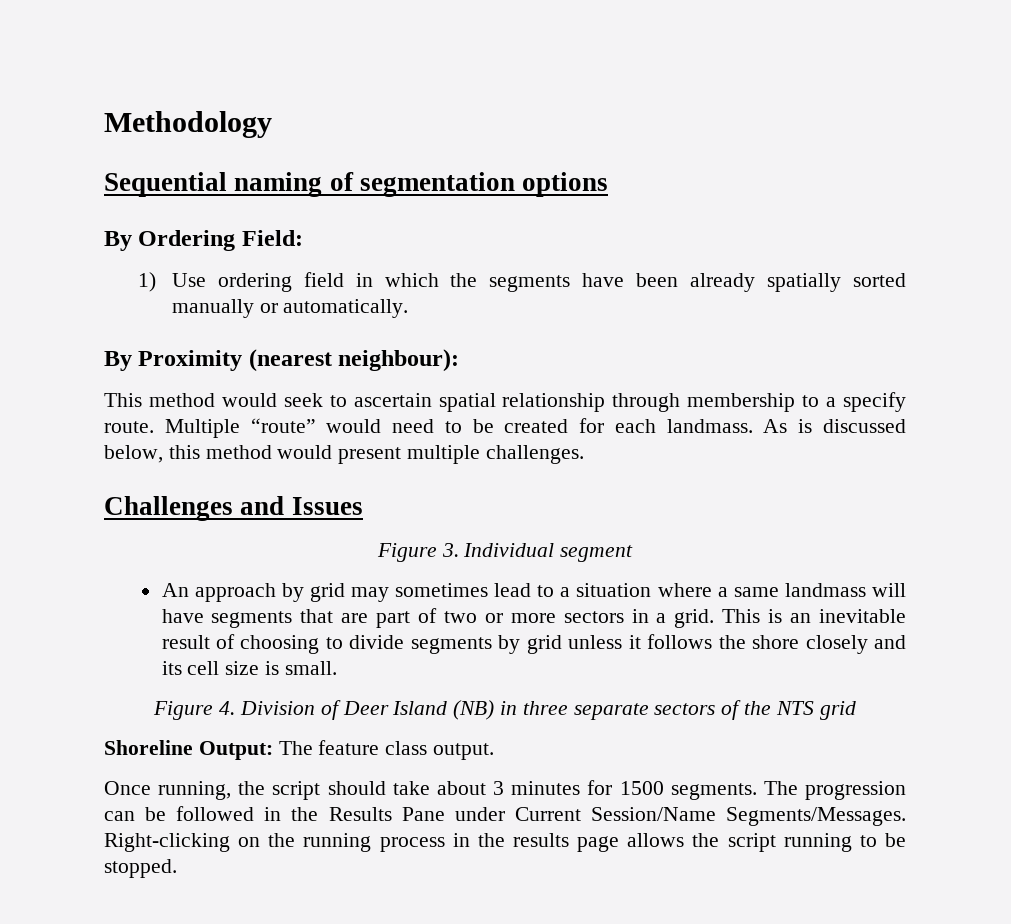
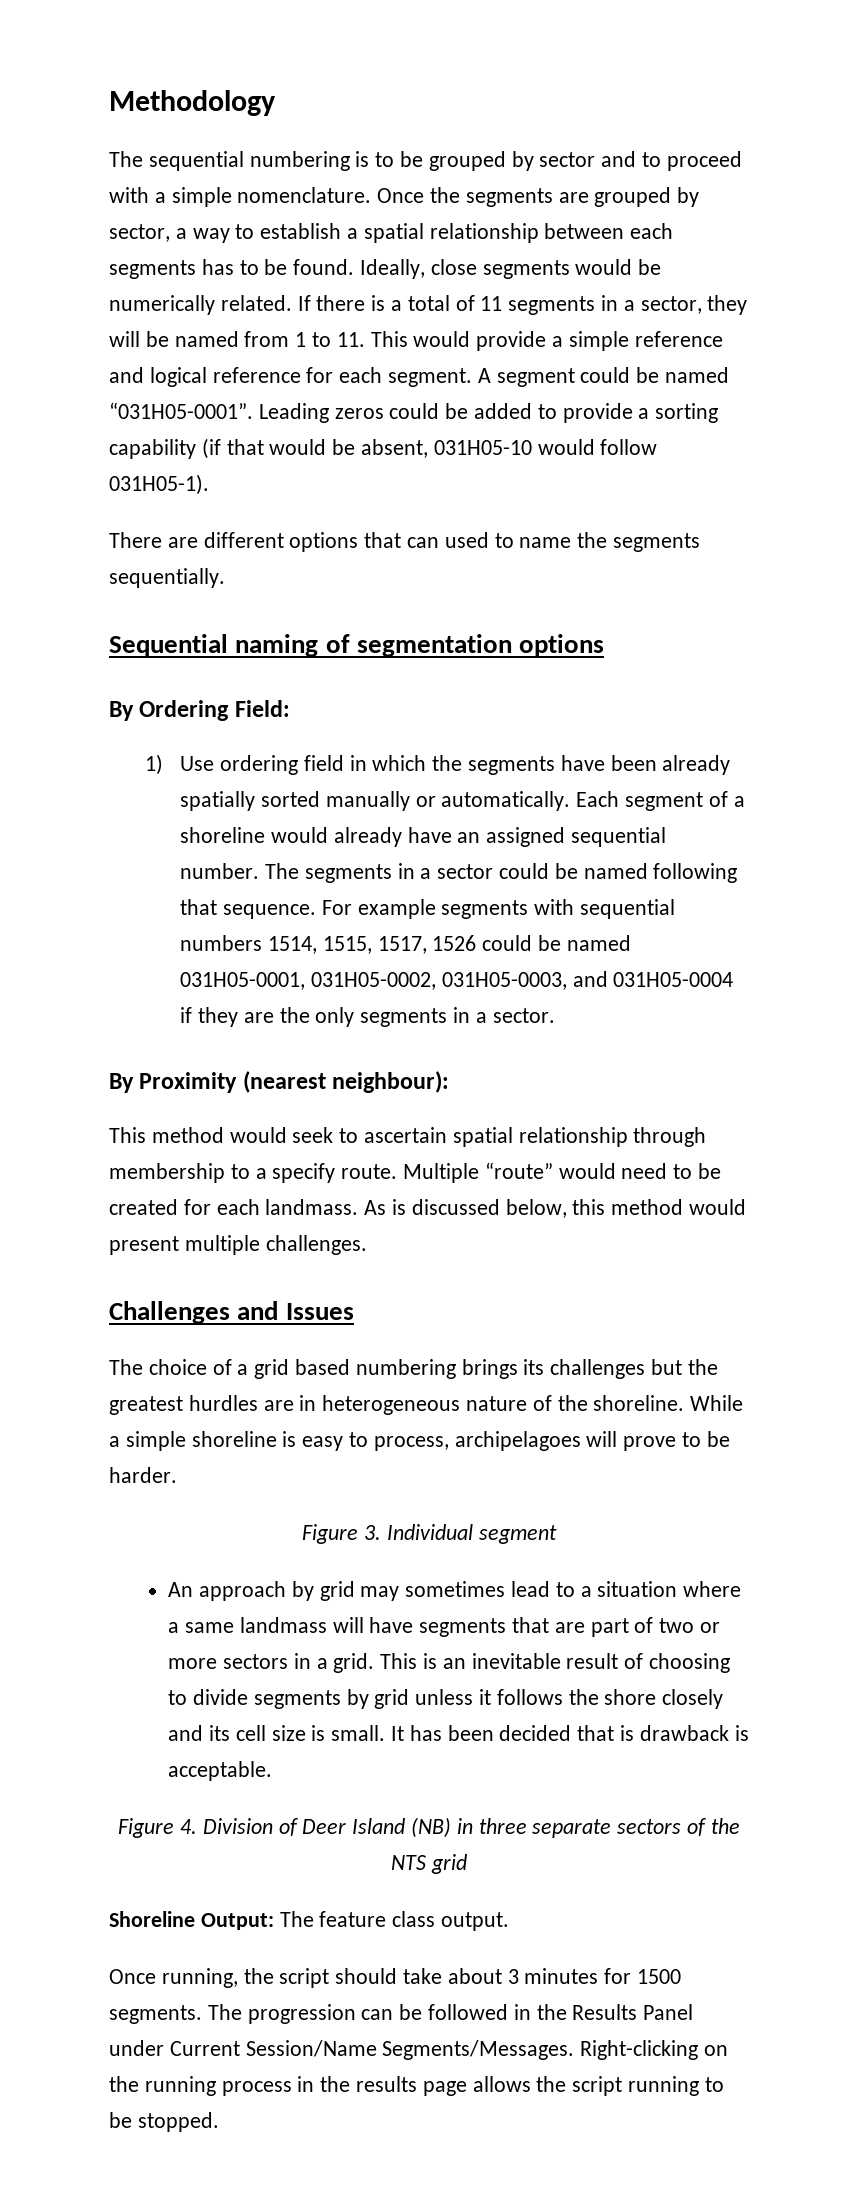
(272, 124) none -> [109,151,742,171] [109,187,700,207] [109,223,674,243] [109,259,662,279] [109,295,748,315] [109,331,723,351] [109,367,730,387] [109,402,719,423] [109,438,658,459] [109,474,209,495] [109,532,701,552] [109,568,225,588] // The sequential numbering is to be grouped by sector and to proceed with a simple nomenclature. Once the segments are grouped by sector, a way to establish a spatial relationship between each segments has to be found. Ideally, close segments would be numerically related. If there is a total of 11 segments in a sector, they will be named from 1 to 11. This would provide a simple reference and logical reference for each segment. A segment could be named “031H05-0001”. Leading zeros could be added to provide a sorting capability (if that would be absent, 031H05-10 would follow 031H05-1). // There are different options that can used to name the segments sequentially.
(409, 308) none -> [576,791,745,811] [180,827,666,847] [180,863,738,883] [180,899,675,919] [180,935,631,954] [180,971,734,990] [180,1007,555,1027] Each segment of a shoreline would already have an assigned sequential number. The segments in a sector could be named following that sequence. For example segments with sequential numbers 1514, 1515, 1517, 1526 could be named 031H05-0001, 031H05-0002, 031H05-0003, and 031H05-0004 if they are the only segments in a sector.
(363, 506) none -> [109,1359,718,1379] [109,1395,744,1415] [109,1431,730,1451] [109,1467,177,1483] // The choice of a grid based numbering brings its challenges but the greatest hurdles are in heterogeneous nature of the shoreline. While a simple shoreline is easy to process, archipelagoes will prove to be harder.
(337, 668) none -> [391,1725,749,1741] [168,1761,273,1781] It has been decided that is drawback is acceptable.
[401,807,445,821] Pane -> [643,2004,694,2020] Panel

